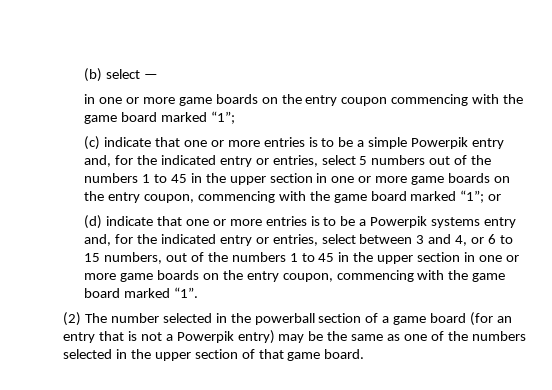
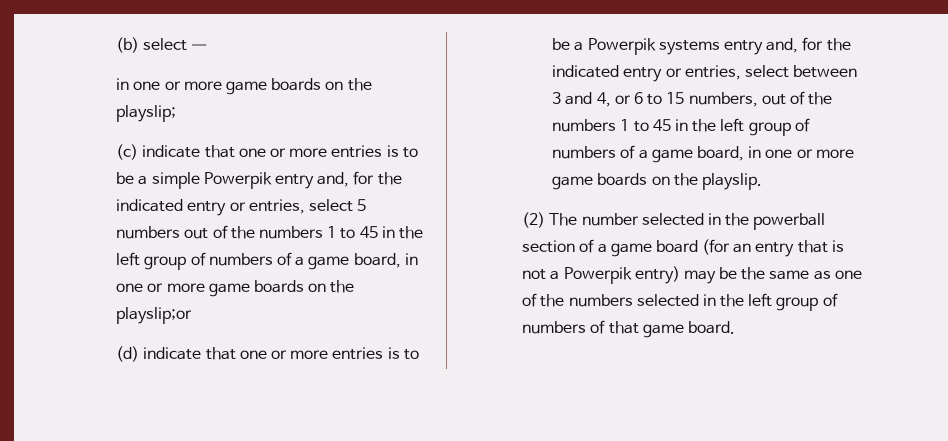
[305,94,524,106] [84,111,235,124] entry coupon commencing with the game board marked “1”; -> [116,105,177,122] playslip;
[229,173,510,185] [84,190,502,203] upper section in one or more game boards on the entry coupon, commencing with the game board marked “1”; or -> [116,252,418,270] [116,280,355,297] [116,307,193,324] left group of numbers of a game board, in one or more game boards on the playslip;or
[377,252,519,264] [84,270,506,282] [84,287,198,298] upper section in one or more game boards on the entry coupon, commencing with the game board marked “1”. -> [720,118,810,136] [552,145,854,163] [552,173,762,190] left group of numbers of a game board, in one or more game boards on the playslip.
[154,349,238,361] upper section -> [748,293,838,311] [522,321,587,334] left group of numbers

